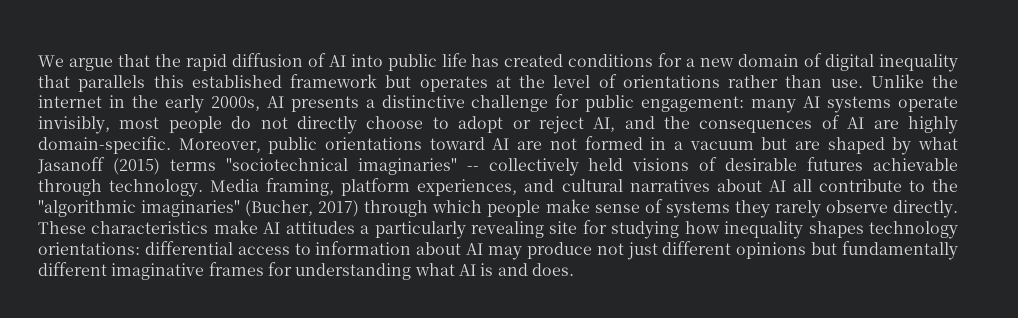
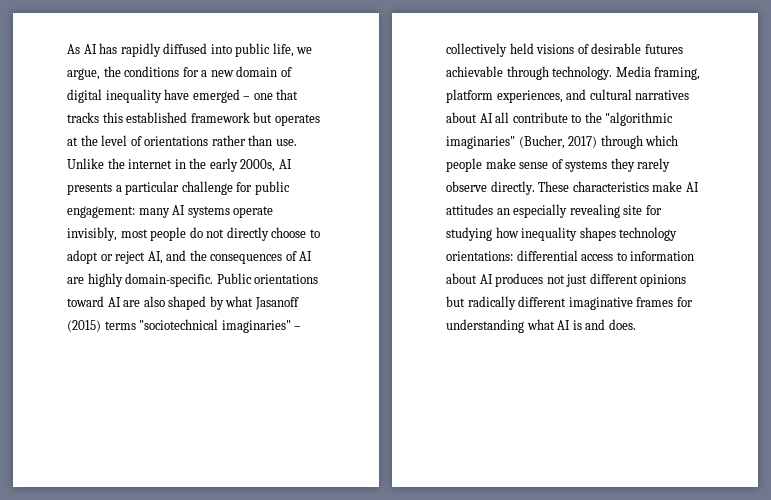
[38,53,564,71] We argue that the rapid diffusion of AI into public life has created -> [67,43,313,57] [67,66,121,80] As AI has rapidly diffused into public life, we argue, the
[38,75,146,92] that parallels -> [164,89,299,103] [67,112,99,123] have emerged – one that tracks
[381,95,465,108] distinctive -> [125,181,180,195] particular
[178,137,318,154] Moreover, public -> [216,273,252,284] Public
[549,136,820,150] not formed in a vacuum but are -> [143,296,165,307] also
[466,166,479,171] -- -> [294,326,302,330] –
[360,221,466,239] a particularly -> [496,204,568,218] an especially
[487,242,592,260] may produce -> [495,273,544,287] produces
[842,241,958,260] fundamentally -> [467,296,516,310] radically

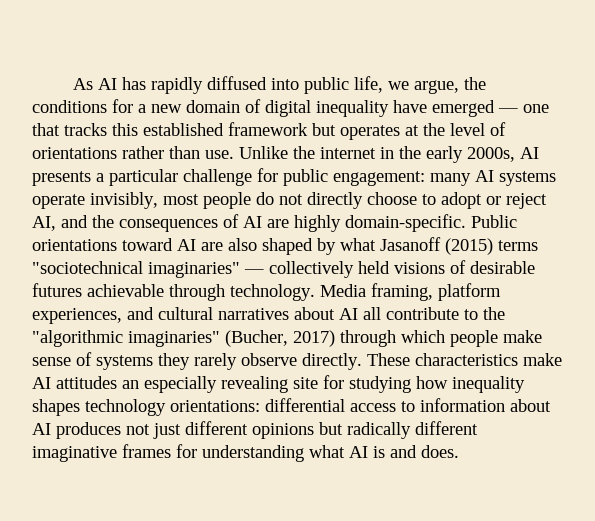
[243,96,251,100] – -> [498,108,518,113] —
[294,326,302,330] – -> [244,269,264,274] —

